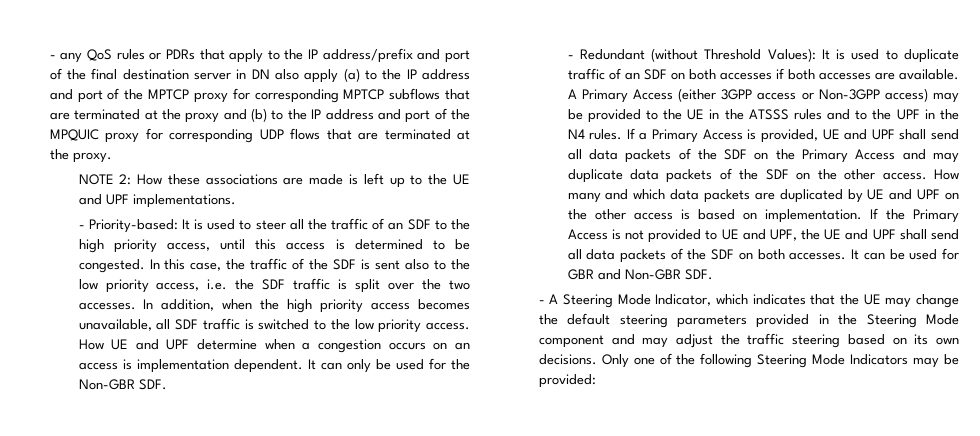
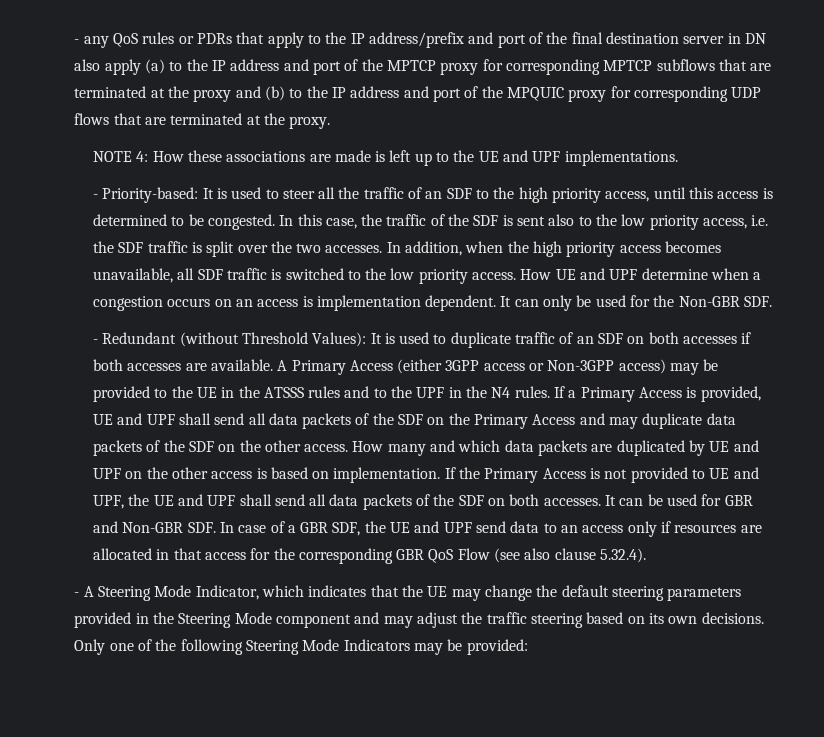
[119,174,132,185] 2: -> [136,151,149,162] 4:
(713, 274) none -> [219,521,762,537] [92,548,647,564] In case of a GBR SDF, the UE and UPF send data to an access only if resources are allocated in that access for the corresponding GBR QoS Flow (see also clause 5.32.4).

